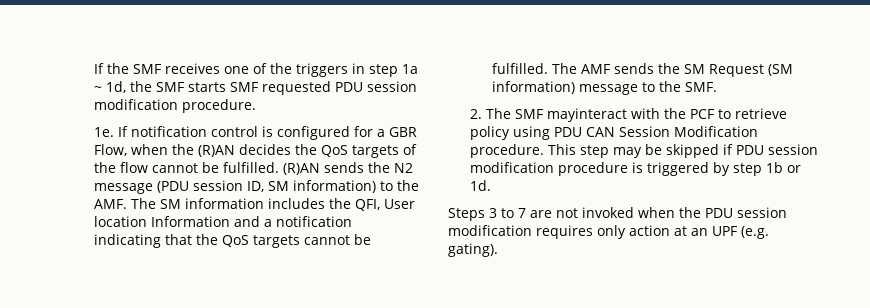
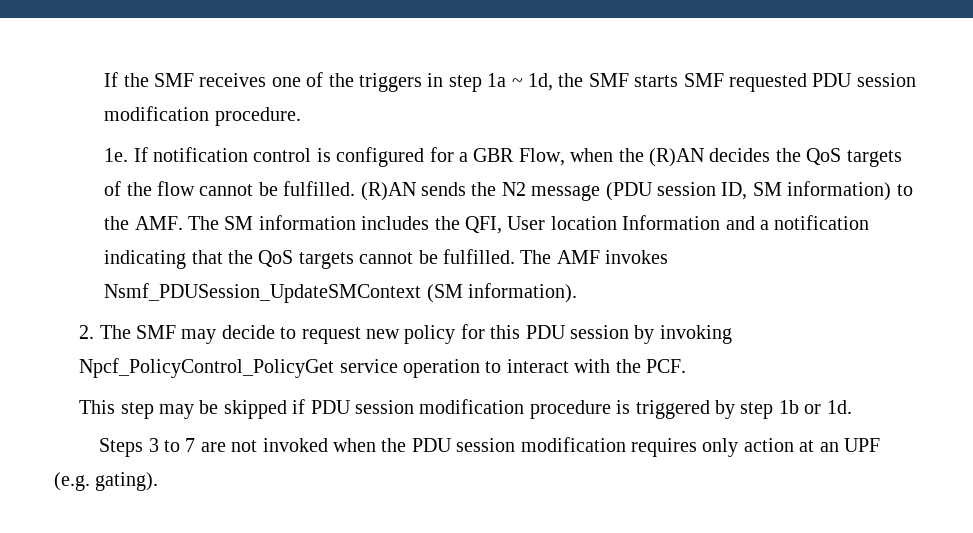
[614,63,794,77] [492,81,718,95] [470,108,788,122] [470,126,759,140] [470,144,545,158] sends the SM Request (SM information) message to the SMF. // 2. The SMF mayinteract with the PCF to retrieve policy using PDU CAN Session Modification procedure. -> [605,250,669,264] [104,283,578,303] [79,324,732,344] [79,358,686,378] invokes Nsmf_PDUSession_UpdateSMContext (SM information). // 2. The SMF may decide to request new policy for this PDU session by invoking Npcf_PolicyControl_PolicyGet service operation to interact with the PCF. //

